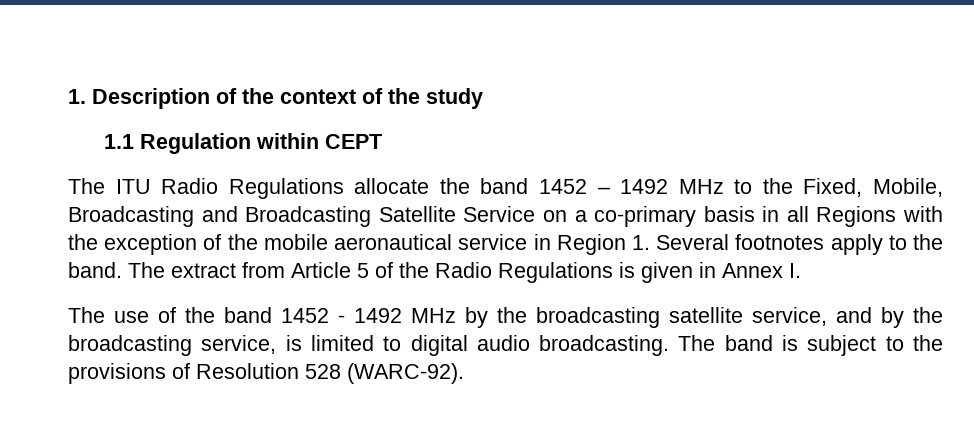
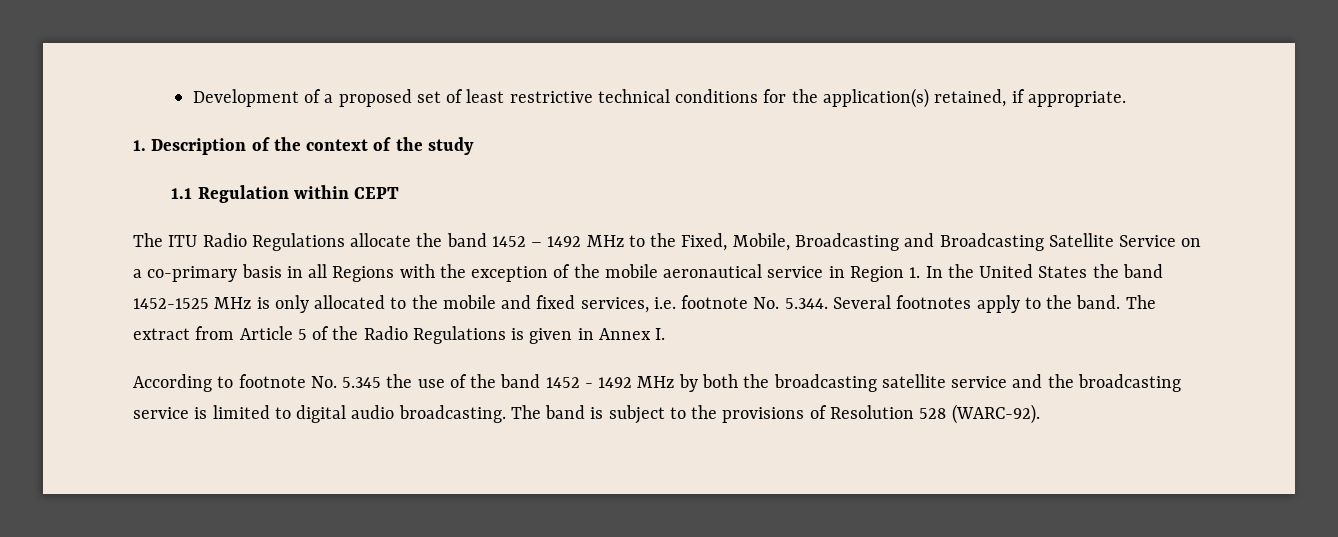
(68, 96) none -> [192,88,1126,108] Development of a proposed set of least restrictive technical conditions for the application(s) retained, if appropriate. //
(650, 242) none -> [925,264,1163,278] [133,295,828,313] In the United States the band 1452-1525 MHz is only allocated to the mobile and fixed services, i.e. footnote No. 5.344.
[68,307,105,323] The -> [133,374,413,392] According to footnote No. 5.345 the
(488, 317) none -> [701,374,738,388] both
[752,307,943,328] [68,335,277,356] service, and by the broadcasting service, -> [951,374,1181,392] [133,407,189,419] service and the broadcasting service

